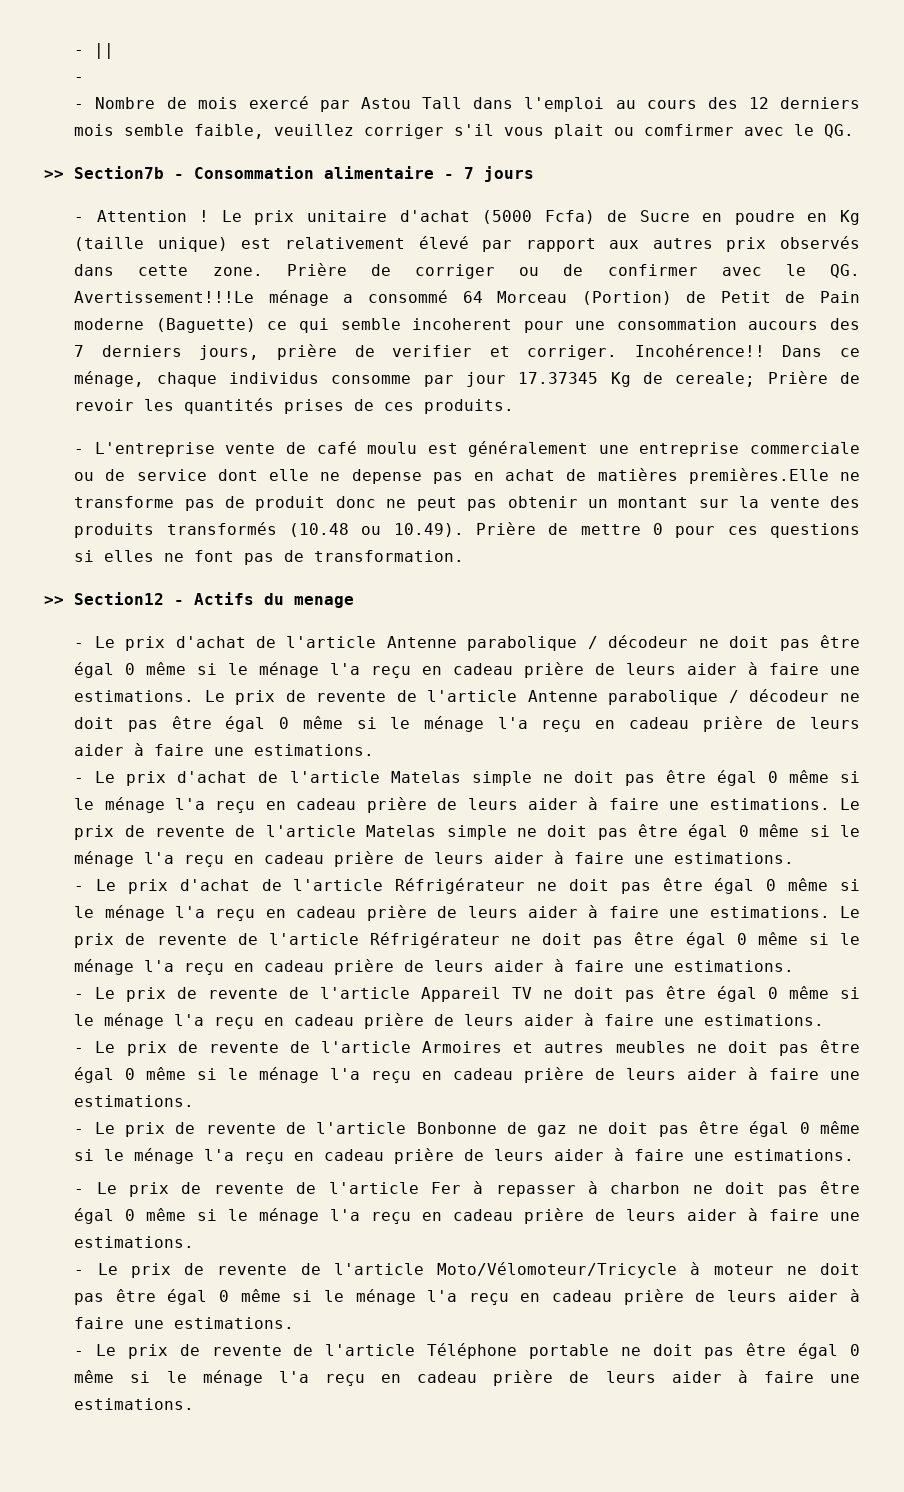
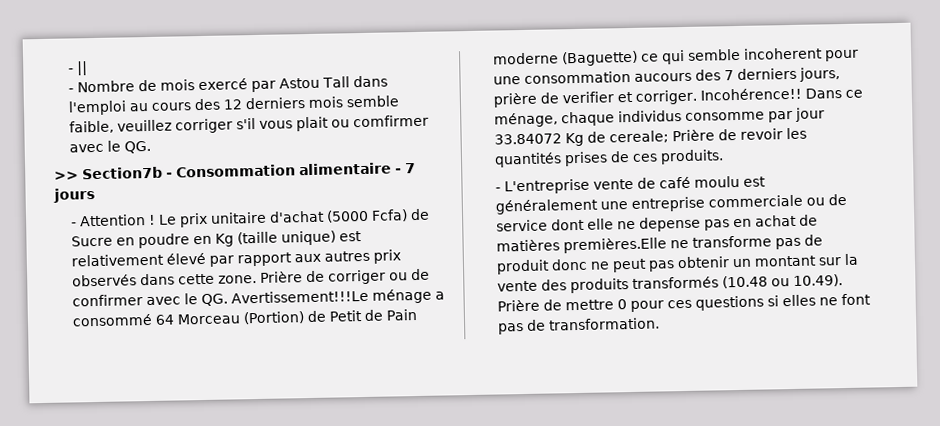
[74,104,85,109] // - -> (74, 90) none
[518,372,599,384] 17.37345 -> [493,133,562,145] 33.84072
[44,592,354,608] [74,635,861,651] [74,662,860,678] [74,689,860,705] [74,716,860,732] [74,743,375,756] [74,770,860,786] [74,797,860,813] [74,824,860,840] [74,851,795,867] [74,878,860,894] [74,905,860,921] [74,932,860,948] [74,959,795,975] [74,986,860,1002] [74,1013,825,1029] [74,1040,860,1056] [74,1067,860,1083] [74,1095,195,1107] [74,1121,860,1137] [74,1148,855,1164] [74,1181,860,1197] [74,1208,860,1224] [74,1236,195,1248] [74,1262,860,1278] [74,1289,860,1305] [74,1317,295,1329] [74,1343,860,1359] [74,1370,861,1386] [74,1398,195,1410] // >> Section12 - Actifs du menage // - Le prix d'achat de l'article Antenne parabolique / décodeur ne doit pas être égal 0 même si le ménage l'a reçu en cadeau prière de leurs aider à faire une estimations. Le prix de revente de l'article Antenne parabolique / décodeur ne doit pas être égal 0 même si le ménage l'a reçu en cadeau prière de leurs aider à faire une estimations. // - Le prix d'achat de l'article Matelas simple ne doit pas être égal 0 même si le ménage l'a reçu en cadeau prière de leurs aider à faire une estimations. Le prix de revente de l'article Matelas simple ne doit pas être égal 0 même si le ménage l'a reçu en cadeau prière de leurs aider à faire une estimations. // - Le prix d'achat de l'article Réfrigérateur ne doit pas être égal 0 même si le ménage l'a reçu en cadeau prière de leurs aider à faire une estimations. Le prix de revente de l'article Réfrigérateur ne doit pas être égal 0 même si le ménage l'a reçu en cadeau prière de leurs aider à faire une estimations. // - Le prix de revente de l'article Appareil TV ne doit pas être égal 0 même si le ménage l'a reçu en cadeau prière de leurs aider à faire une estimations. // - Le prix de revente de l'article Armoires et autres meubles ne doit pas être égal 0 même si le ménage l'a reçu en cadeau prière de leurs aider à faire une estimations. // - Le prix de revente de l'article Bonbonne de gaz ne doit pas être égal 0 même si le ménage l'a reçu en cadeau prière de leurs aider à faire une estimations. // - Le prix de revente de l'article Fer à repasser à charbon ne doit pas être égal 0 même si le ménage l'a reçu en cadeau prière de leurs aider à faire une estimations. // - Le prix de revente de l'article Moto/Vélomoteur/Tricycle à moteur ne doit pas être égal 0 même si le ménage l'a reçu en cadeau prière de leurs aider à faire une estimations. // - Le prix de revente de l'article Téléphone portable ne doit pas être égal 0 même si le ménage l'a reçu en cadeau prière de leurs aider à faire une estimations. -> (660, 324) none

